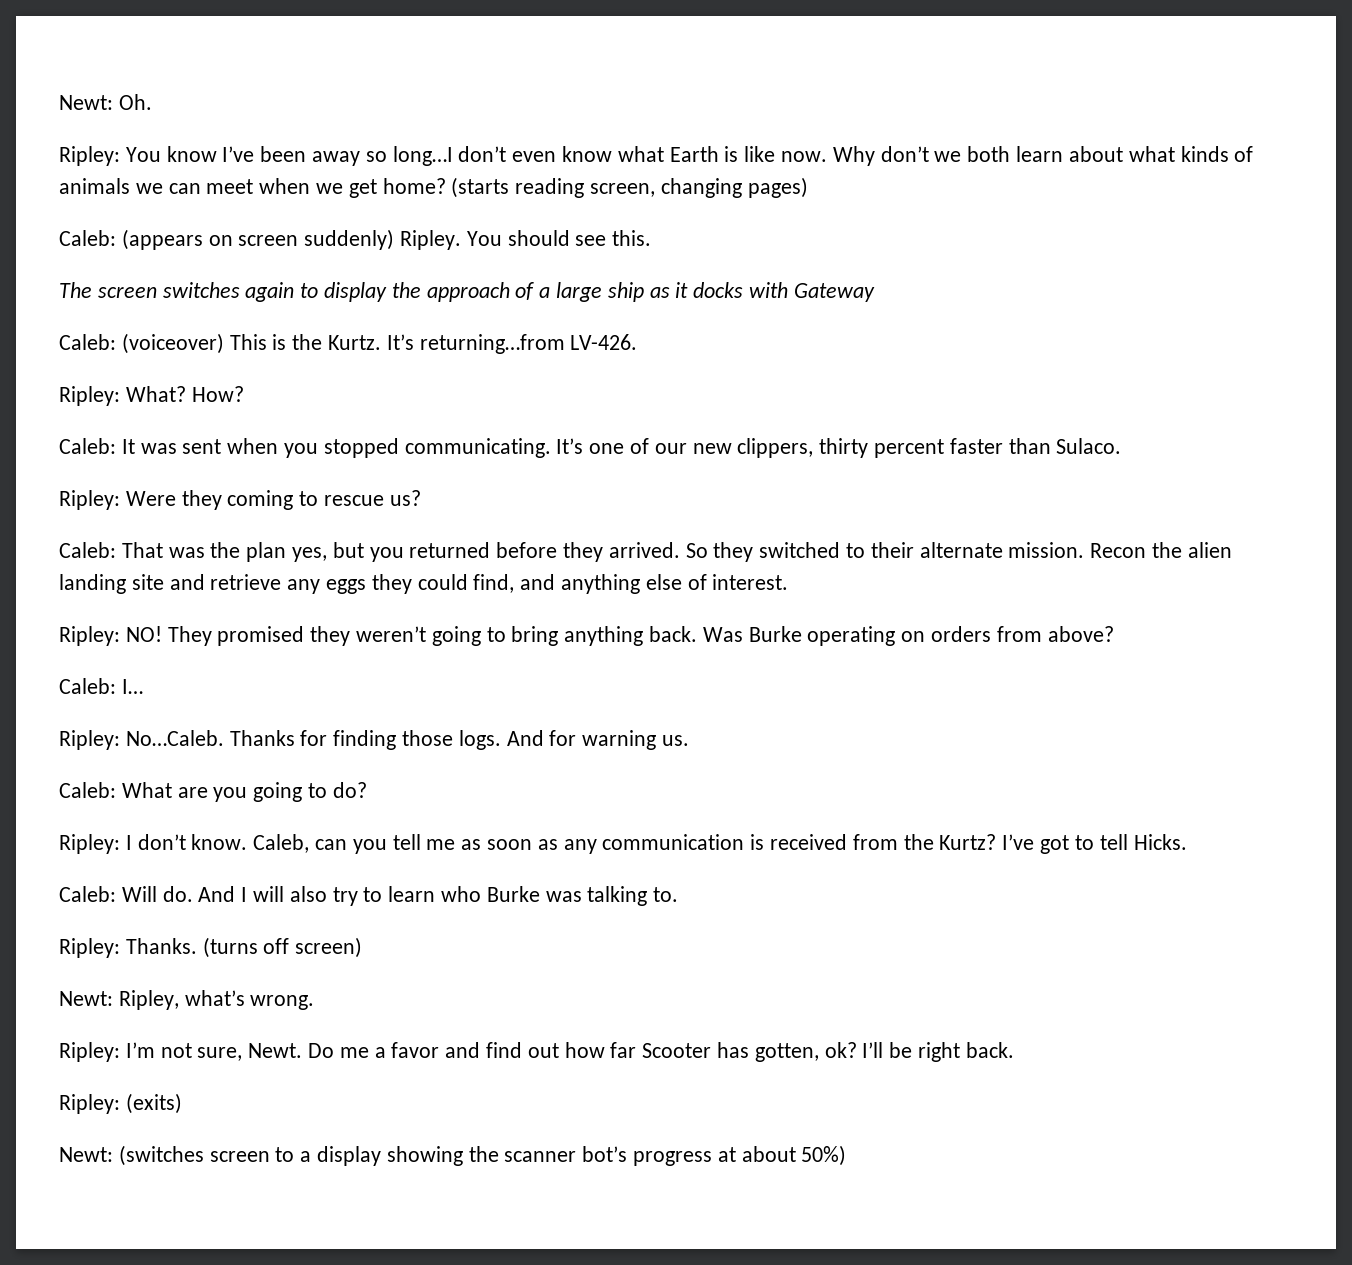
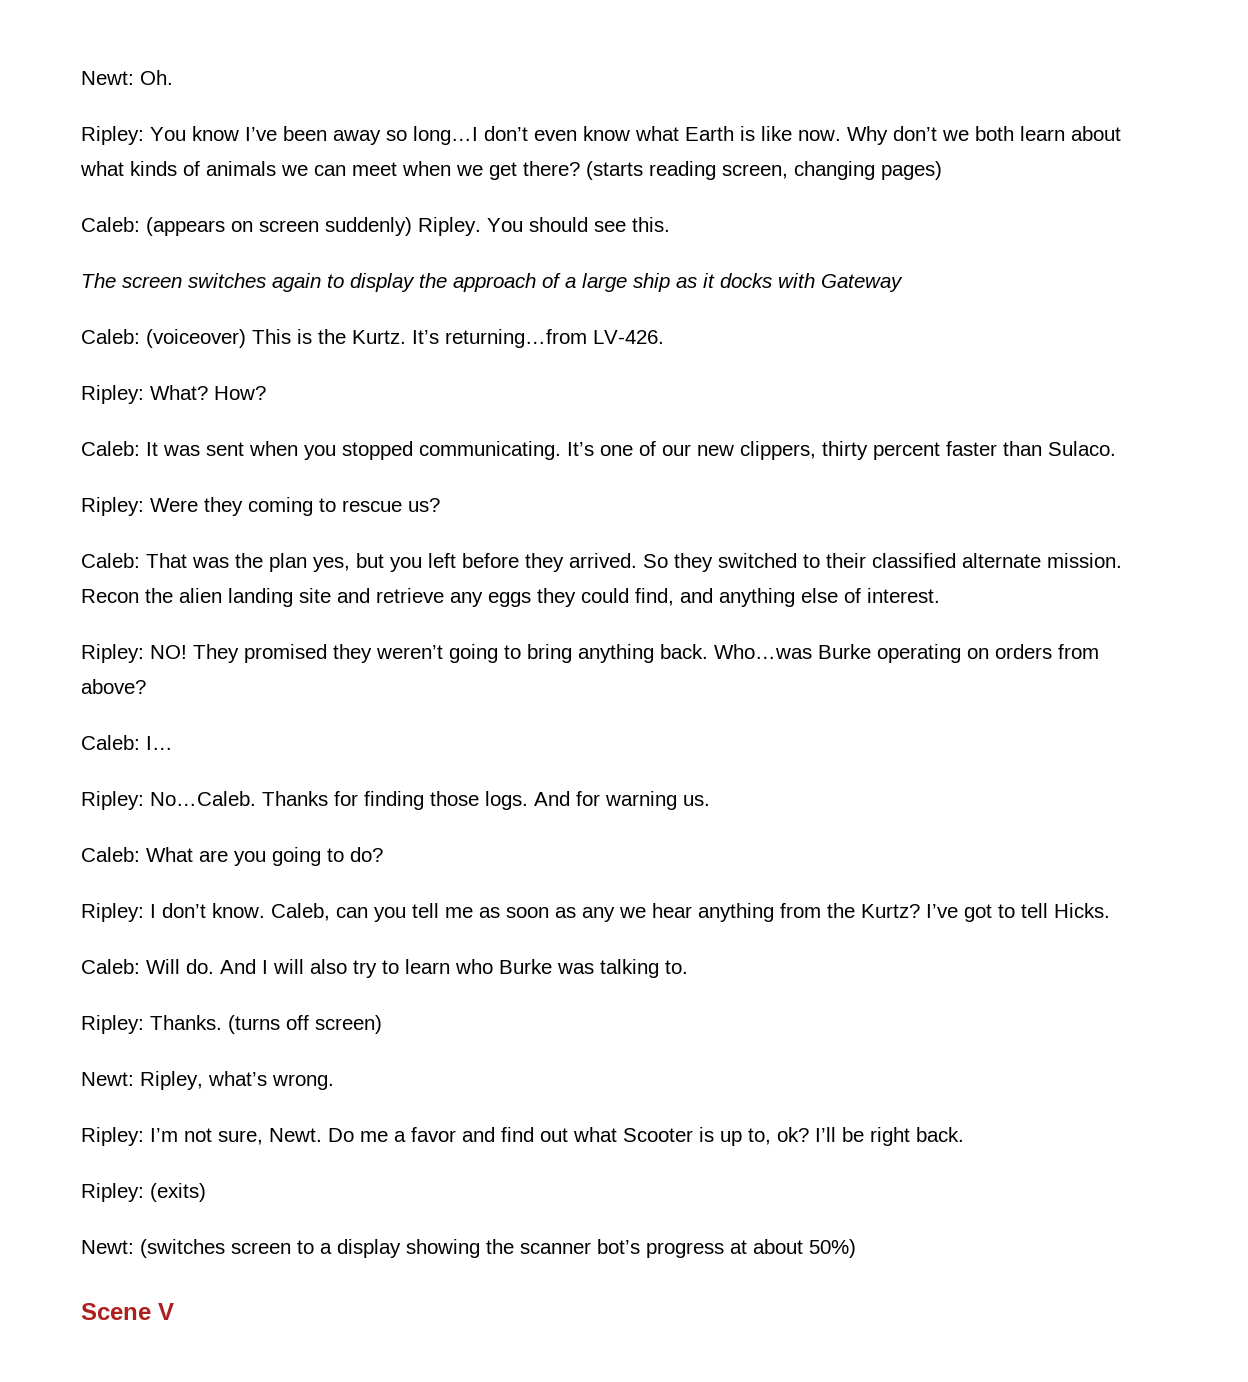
[382,178,446,194] home? -> [523,161,580,176] there?
[409,542,491,558] returned -> [428,553,456,568] left
(914, 550) none -> [872,553,956,568] classified
[702,627,743,642] Was -> [714,644,812,659] Who…was
[602,834,848,850] communication is received -> [619,903,774,922] we hear anything
[564,1042,819,1062] how far Scooter has gotten, -> [573,1127,771,1146] what Scooter is up to,
(847, 1155) none -> [81,1303,174,1320] // Scene V

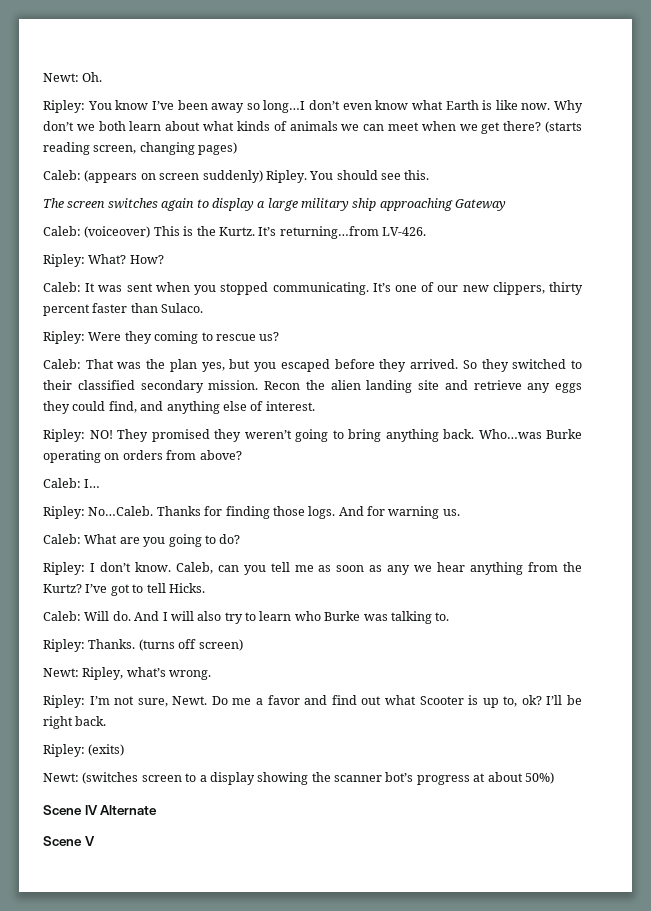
[419,273,815,292] the approach of a large ship as it docks with -> [257,198,453,211] a large military ship approaching
[428,553,456,568] left -> [280,359,330,372] escaped
[962,553,1041,568] alternate -> [140,380,204,393] secondary
(856, 1248) none -> [43,805,158,815] // Scene IV Alternate

